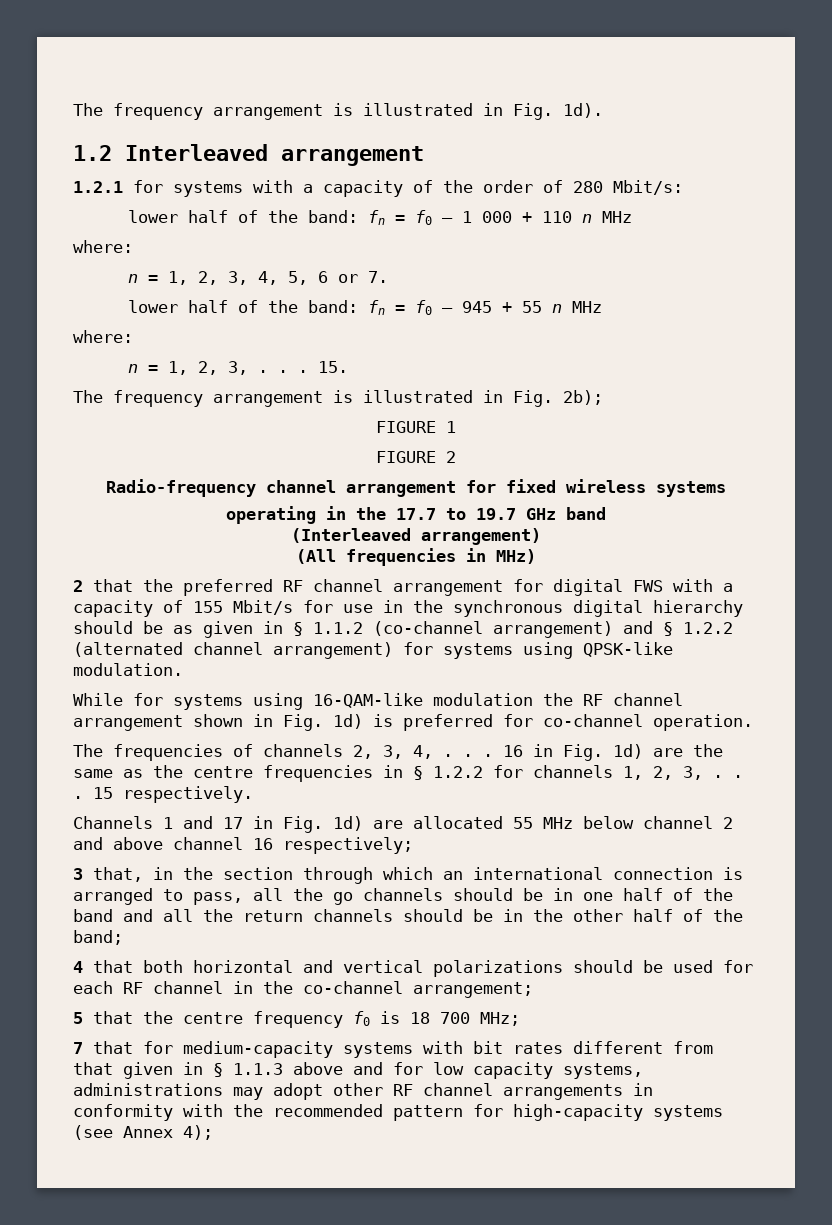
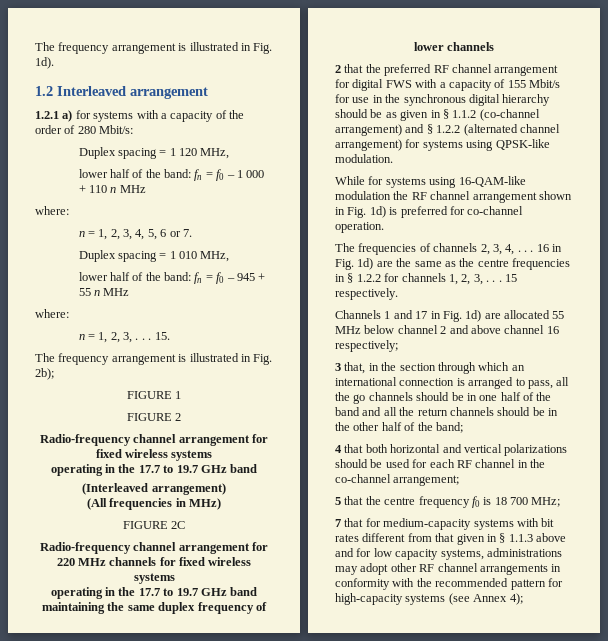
(123, 187) none -> [62,110,73,122] a)
(683, 187) none -> [78,147,230,159] // Duplex spacing = 1 120 MHz,
(389, 277) none -> [78,250,230,262] // Duplex spacing = 1 010 MHz,
(536, 556) none -> [122,521,186,529] [39,542,269,554] [56,557,252,566] [133,573,175,584] [50,587,258,599] [42,602,267,614] [413,42,495,51] // FIGURE 2C // Radio-frequency channel arrangement for 220 MHz channels for fixed wireless systems // operating in the 17.7 to 19.7 GHz band maintaining the same duplex frequency of lower channels

